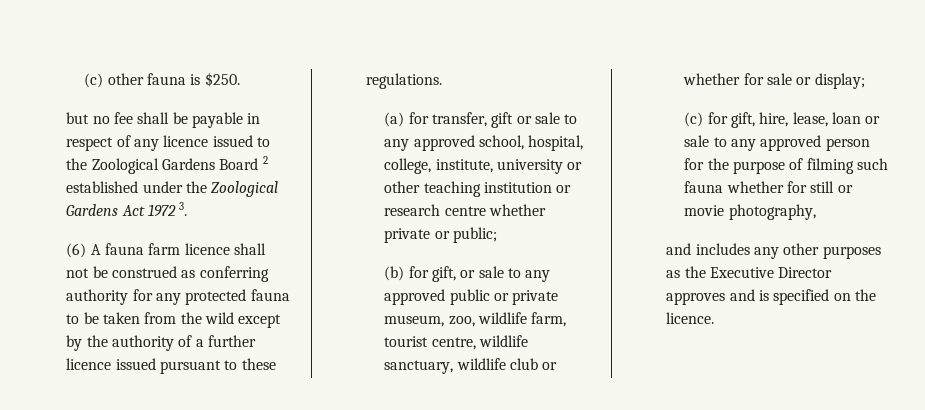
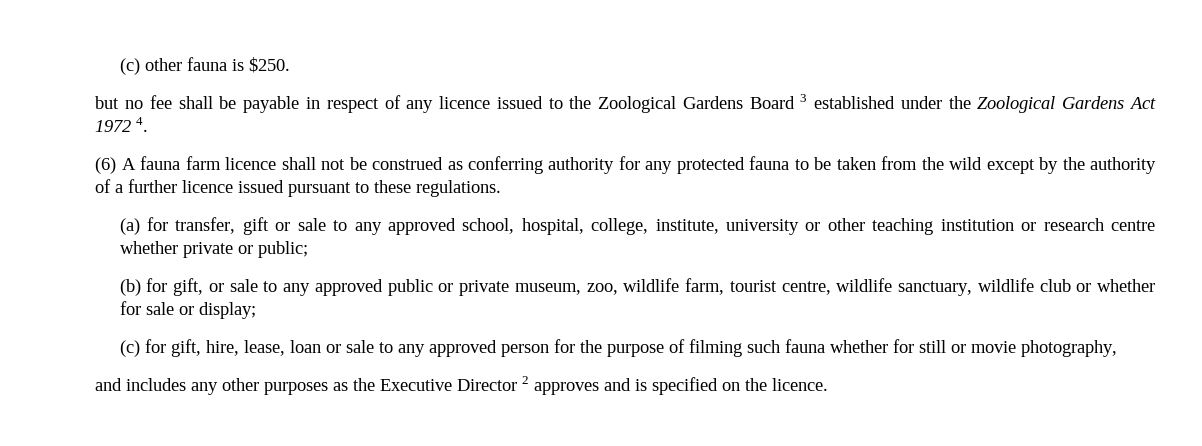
[262,156,268,164] 2 -> [800,94,808,102] 3
[179,202,188,216] 3. -> [136,117,149,132] 4.
(833, 272) none -> [522,376,530,384] 2

